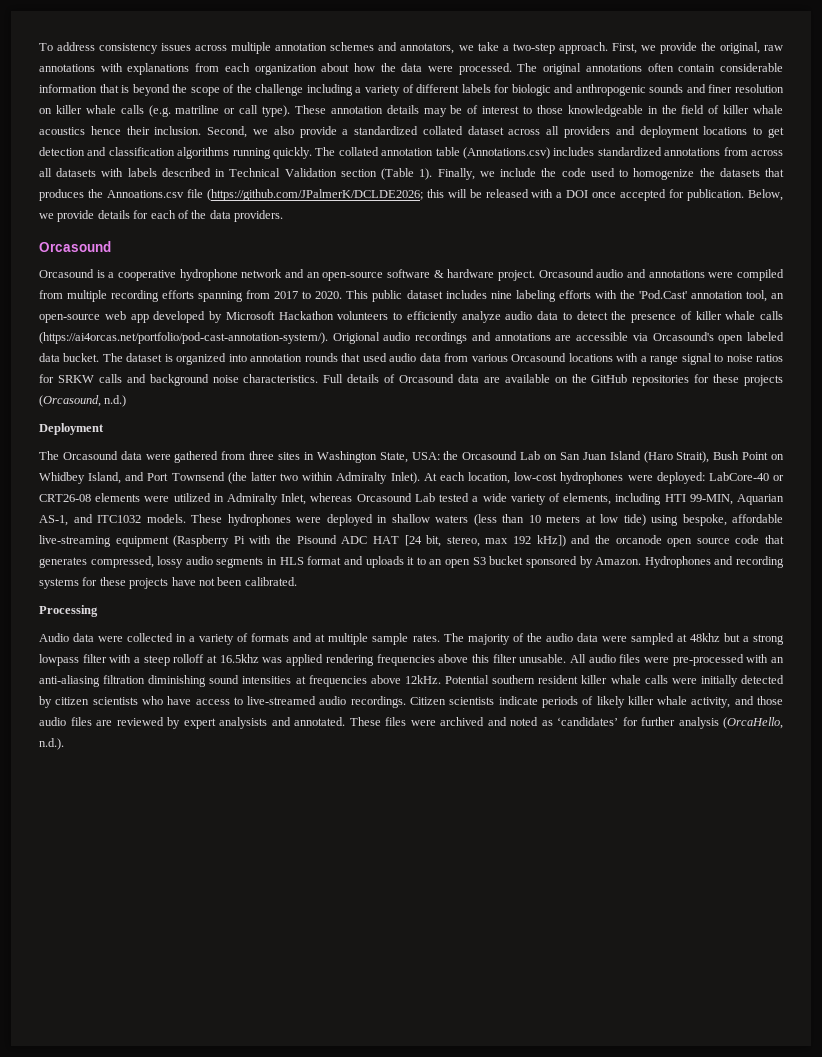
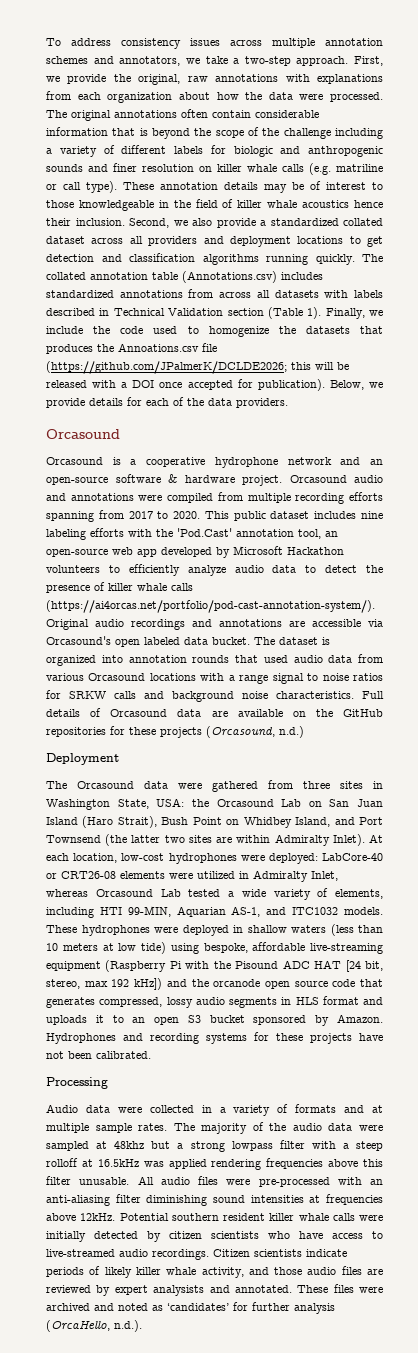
[687,189,745,201] publication. -> [257,379,325,391] publication).
[332,332,380,344] Origional -> [46,619,89,630] Original
(299, 477) none -> [188,835,233,843] sites are
[219,654,259,663] 16.5khz -> [97,1159,139,1167] 16.5kHz
[103,675,146,684] filtration -> [115,1194,141,1203] filter

